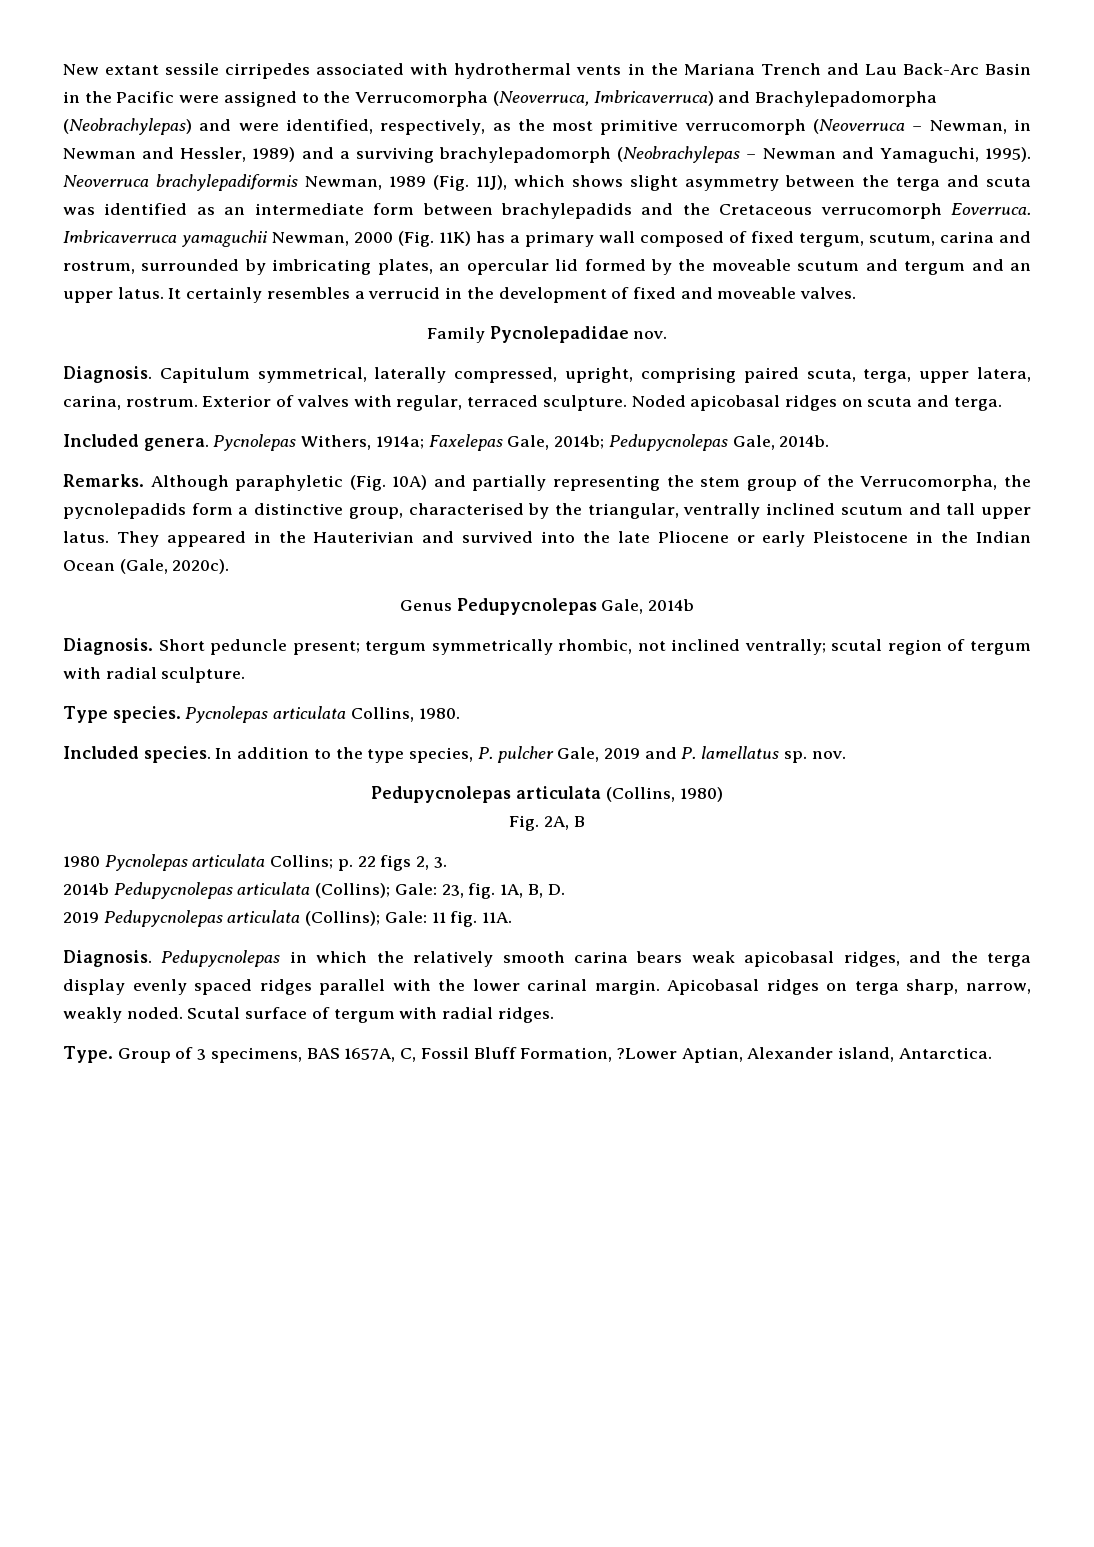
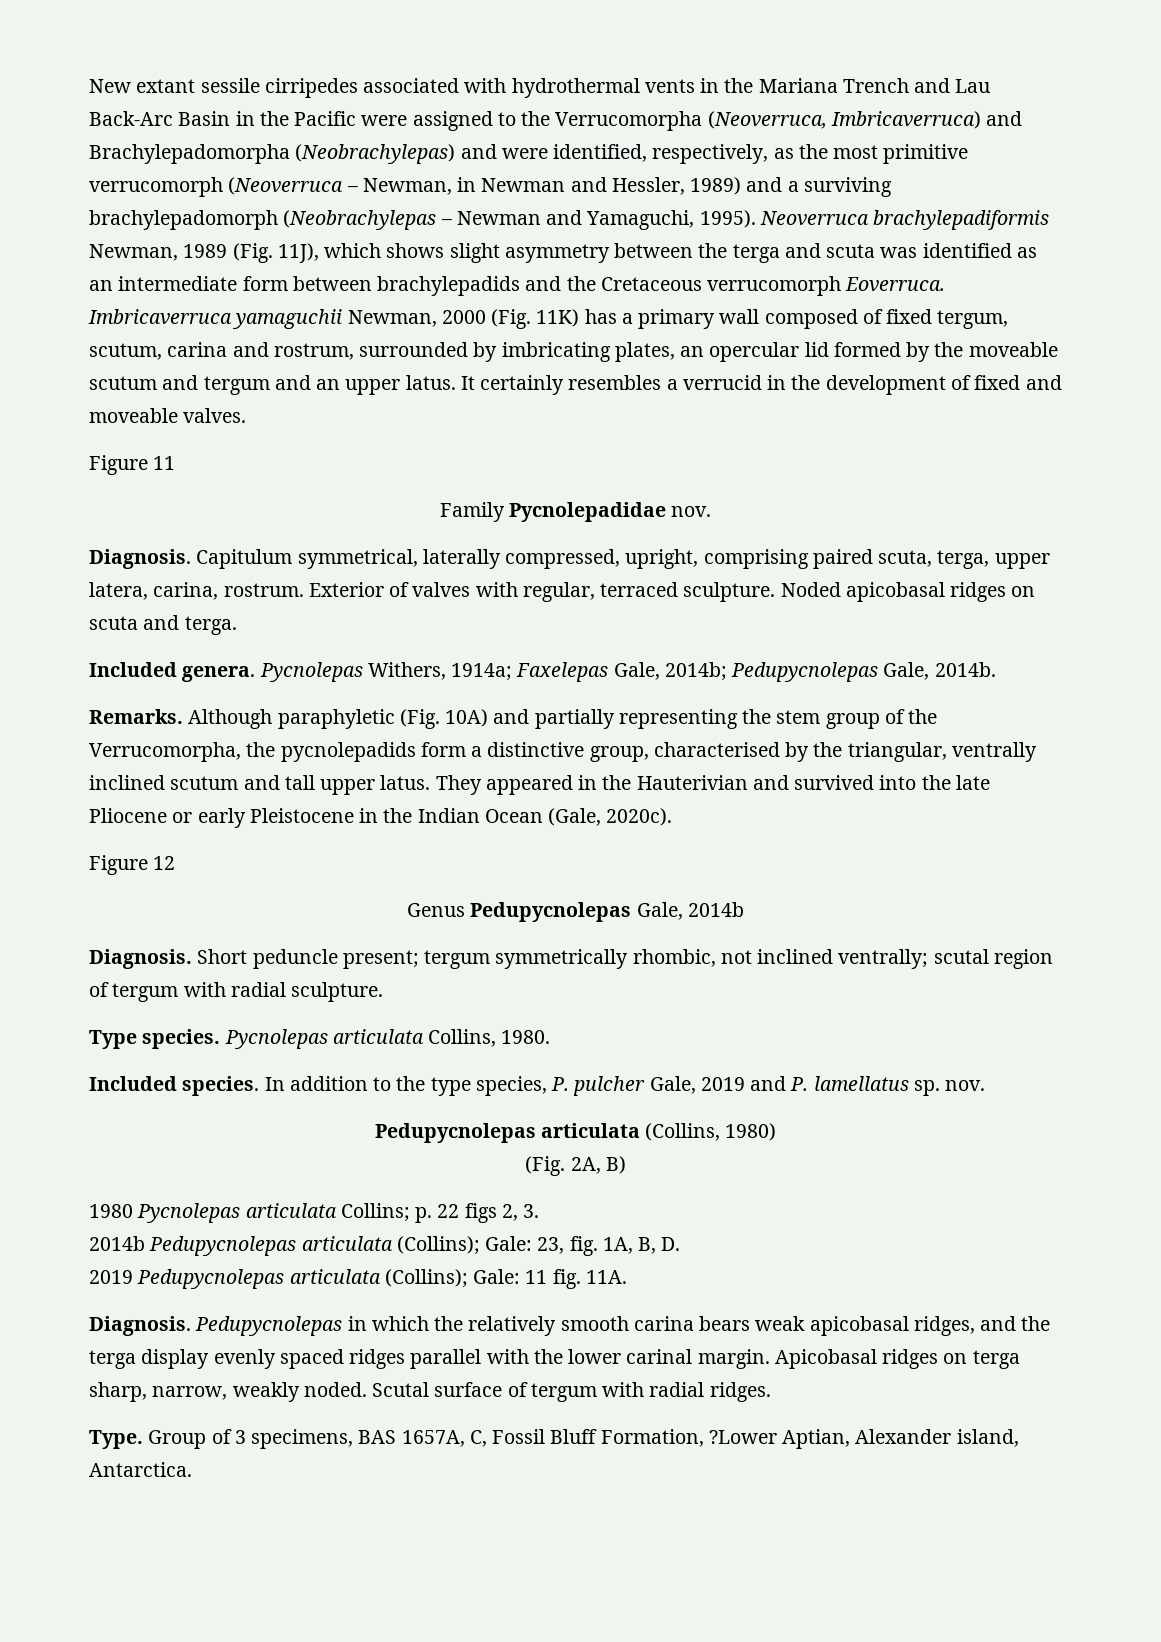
(857, 293) none -> [89,455,176,475] // Figure 11
(230, 566) none -> [89,855,176,875] // Figure 12
[509,815,585,831] Fig. 2A, B -> [525,1156,626,1176] (Fig. 2A, B)

